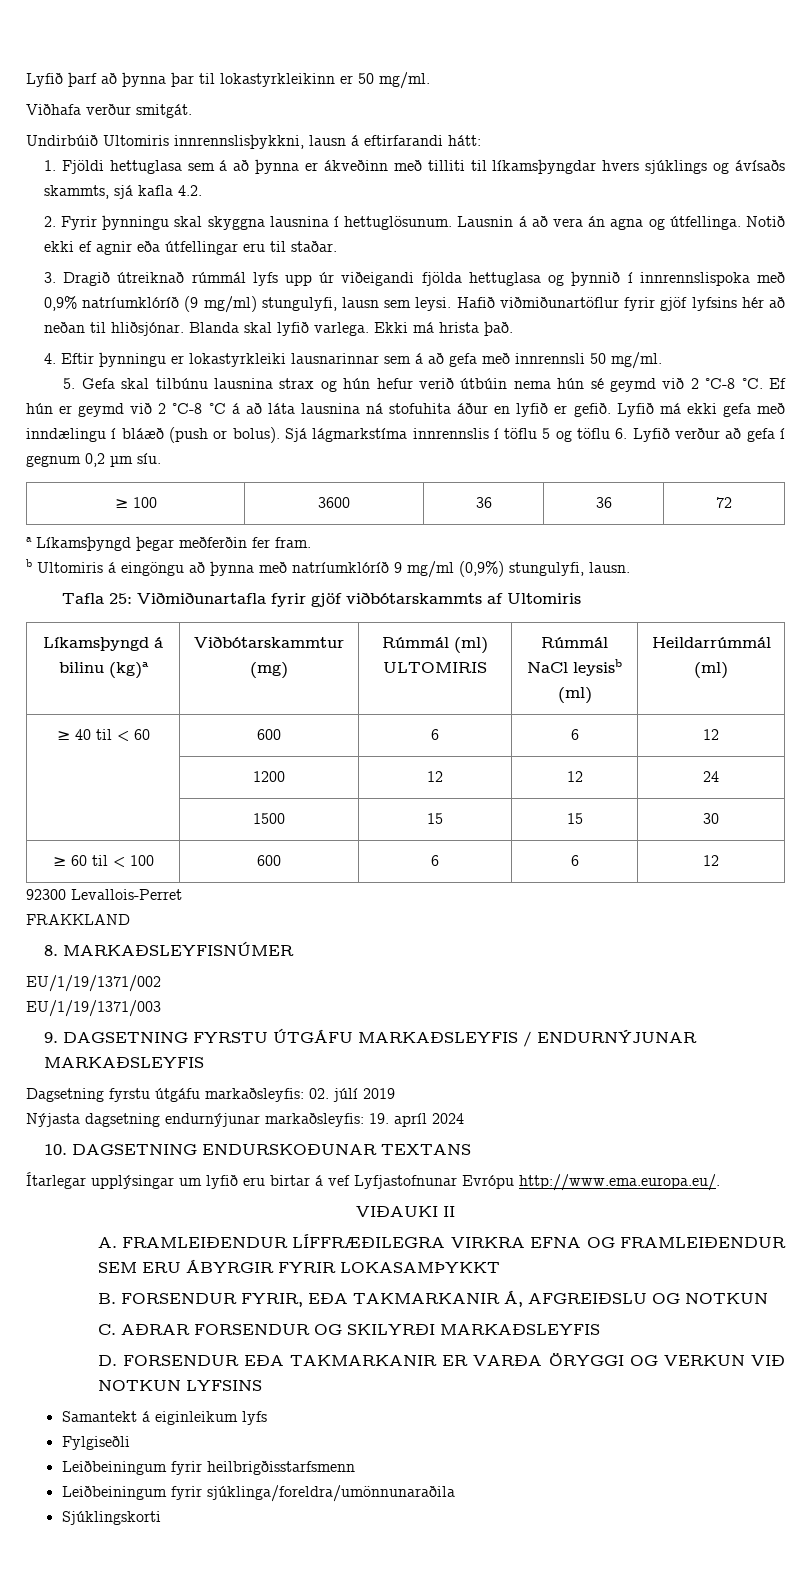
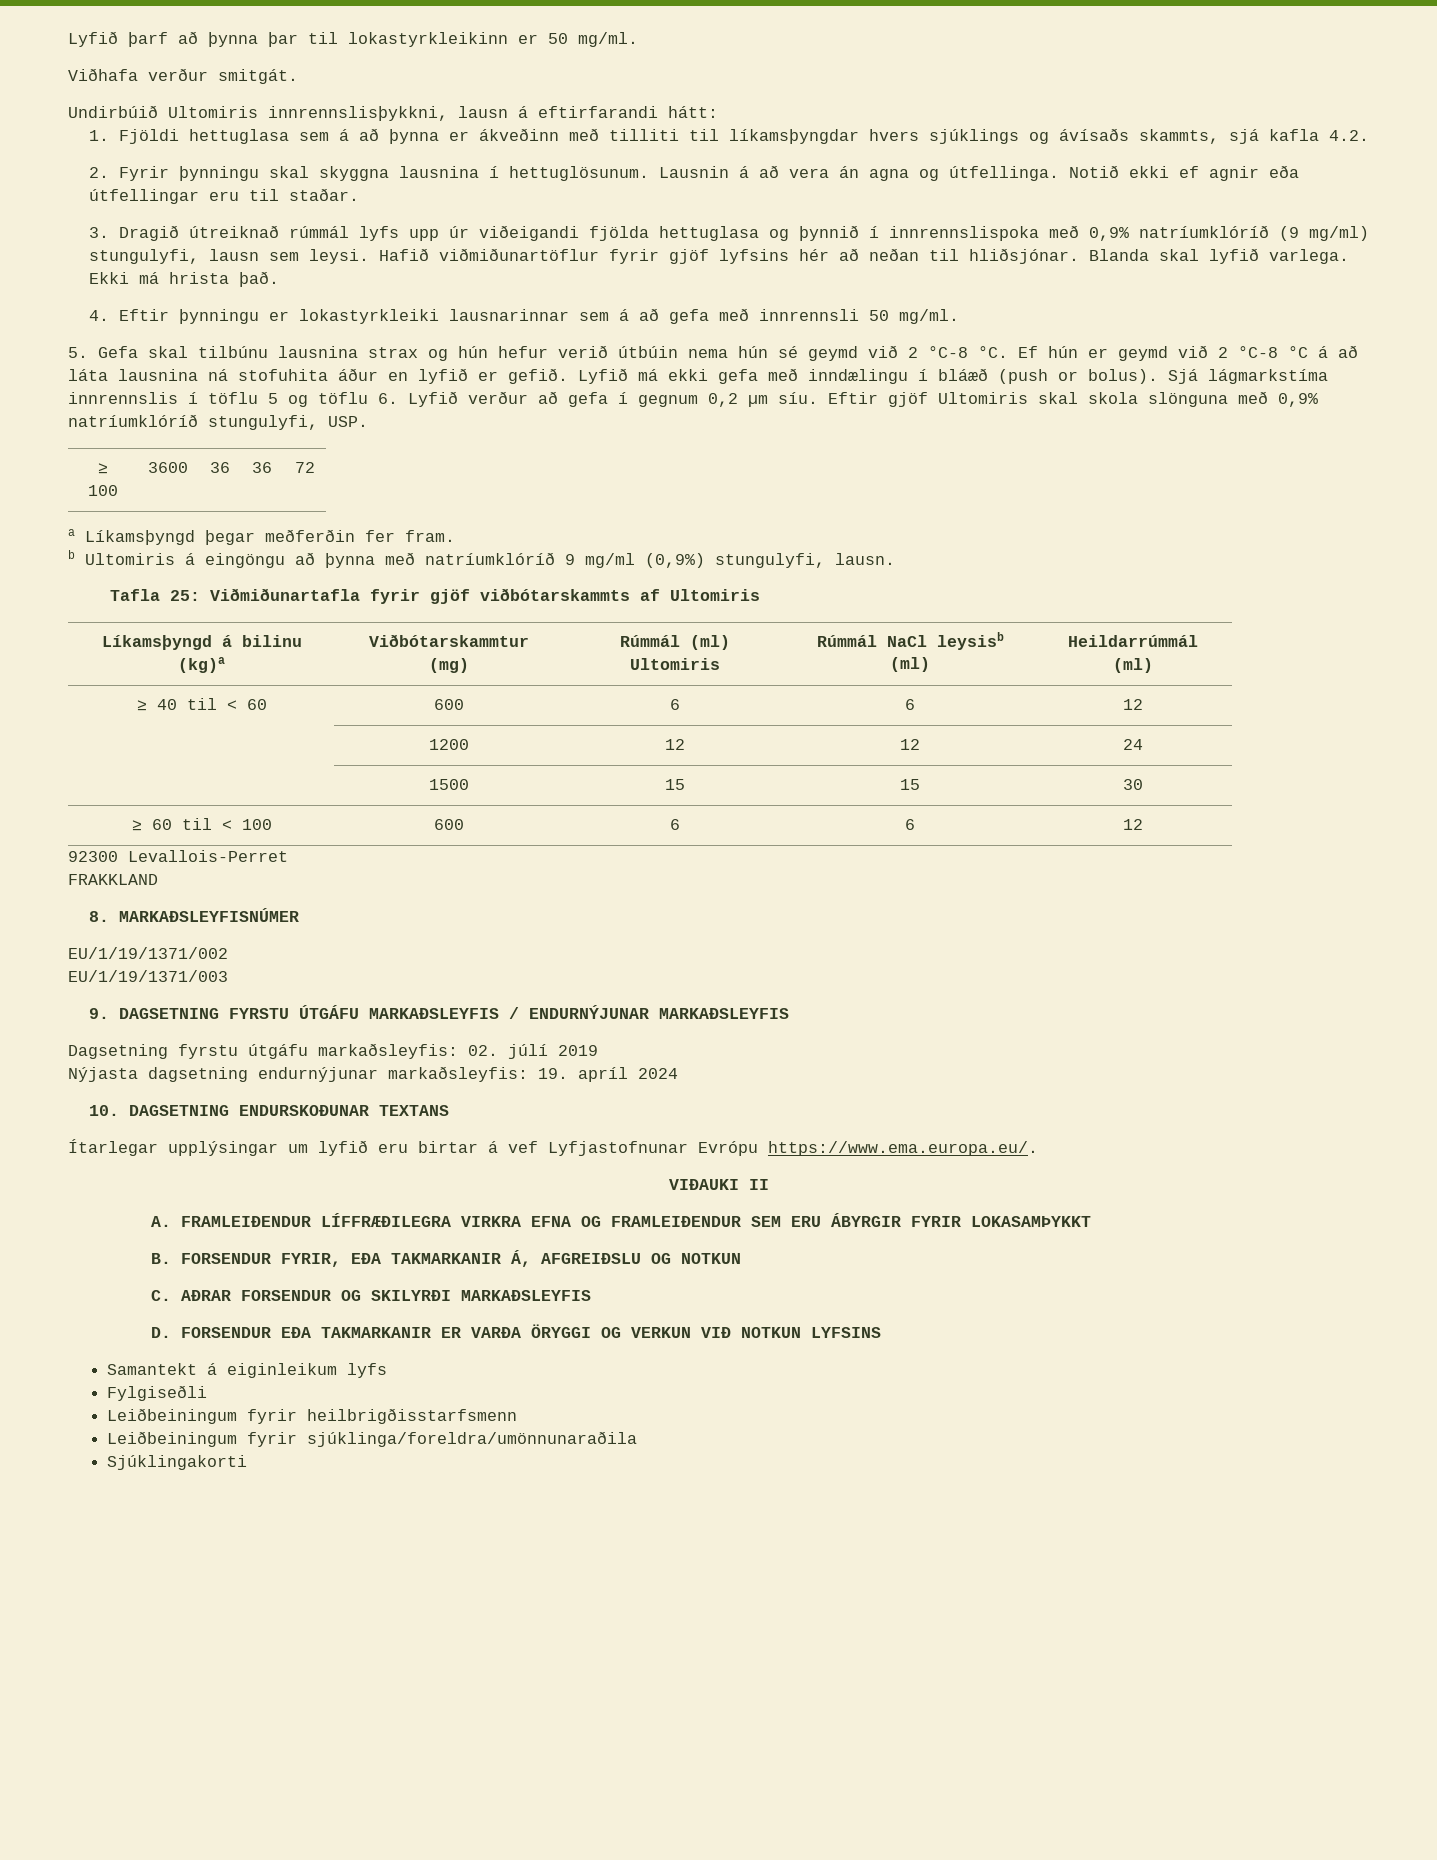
(161, 458) none -> [828,391,1318,407] [68,414,368,430] Eftir gjöf Ultomiris skal skola slönguna með 0,9% natríumklóríð stungulyfi, USP.
[383,662,487,673] ULTOMIRIS -> [629,658,720,670] Ultomiris
[519,1174,720,1191] http://www.ema.europa.eu/. -> [768,1141,1038,1156] https://www.ema.europa.eu/.
[61,1511,161,1525] Sjúklingskorti -> [106,1455,247,1470] Sjúklingakorti

